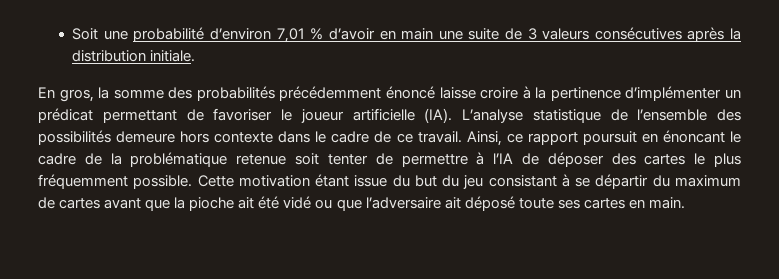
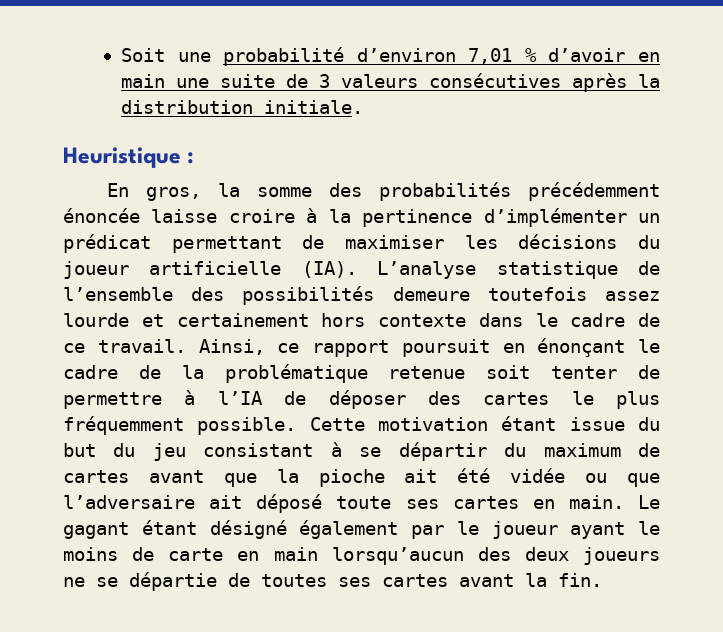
(196, 56) none -> [63,147,195,168] // Heuristique :
[386,86,435,99] énoncé -> [63,208,140,223] énoncée
[213,108,292,121] favoriser le -> [345,234,660,249] maximiser les décisions du
(176, 137) none -> [487,287,660,301] [63,313,309,327] toutefois assez lourde et certainement
[662,130,725,143] énoncant -> [537,338,626,357] énonçant
[283,196,312,209] vidé -> [510,468,566,483] vidée
(685, 203) none -> [638,495,660,509] [63,520,660,539] [63,547,660,565] [63,572,602,591] Le gagant étant désigné également par le joueur ayant le moins de carte en main lorsqu’aucun des deux joueurs ne se départie de toutes ses cartes avant la fin.

